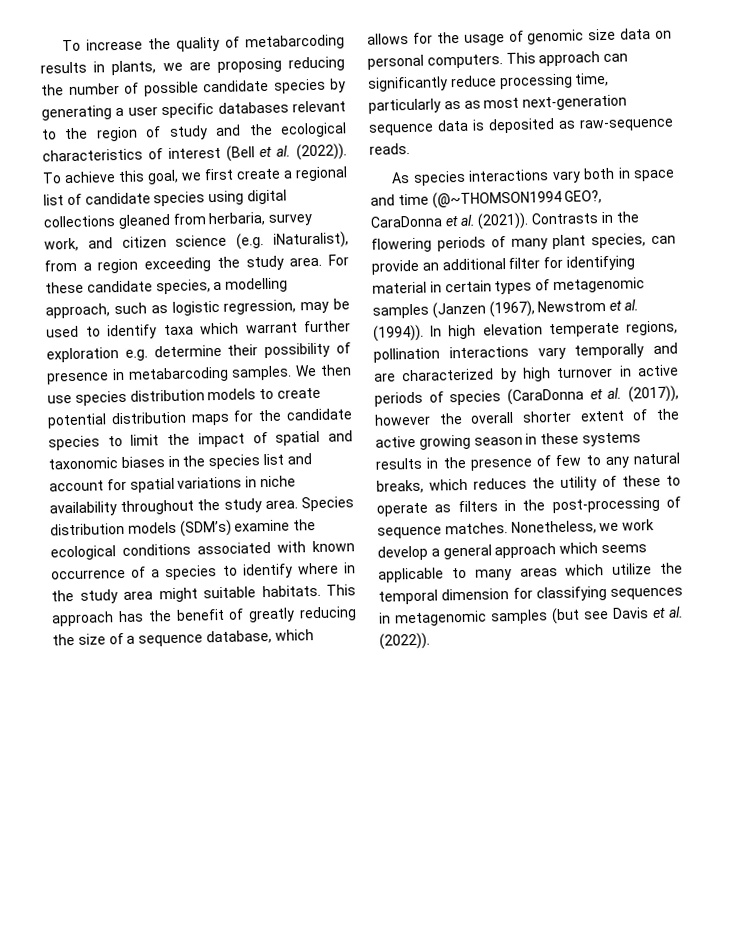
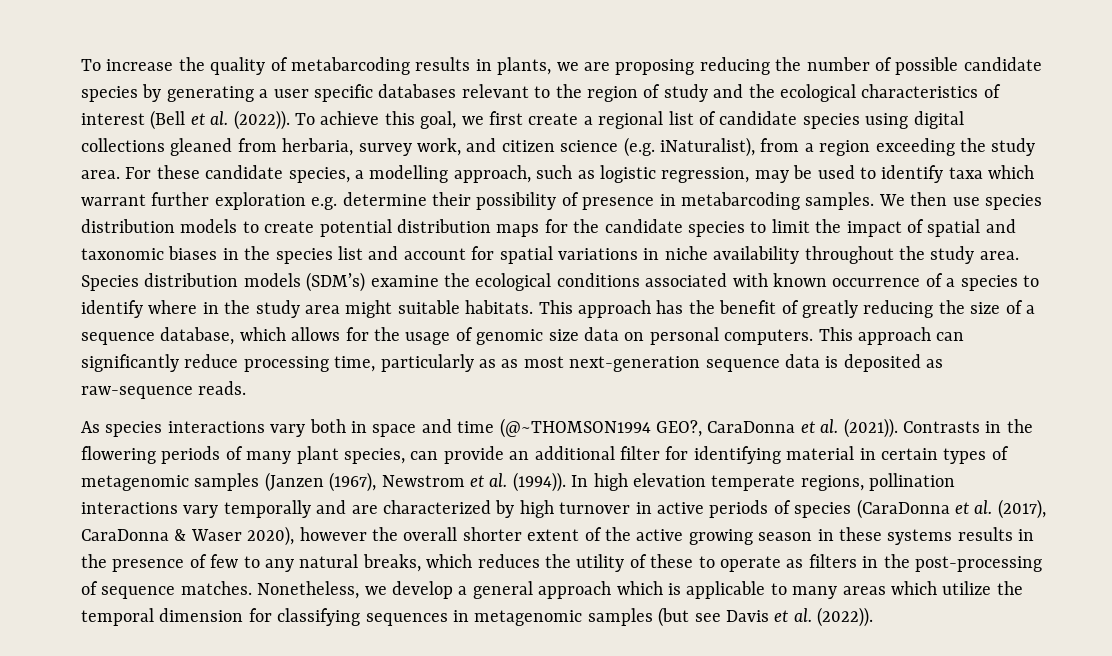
[628,385,679,403] (2017)), -> [997,499,1046,519] [81,526,295,546] (2017), CaraDonna & Waser 2020),
[622,519,655,531] work -> (387, 590) none
[600,544,647,554] seems -> [667,583,681,595] is

